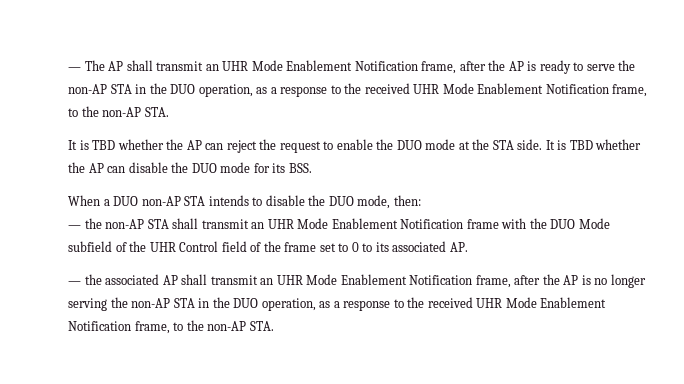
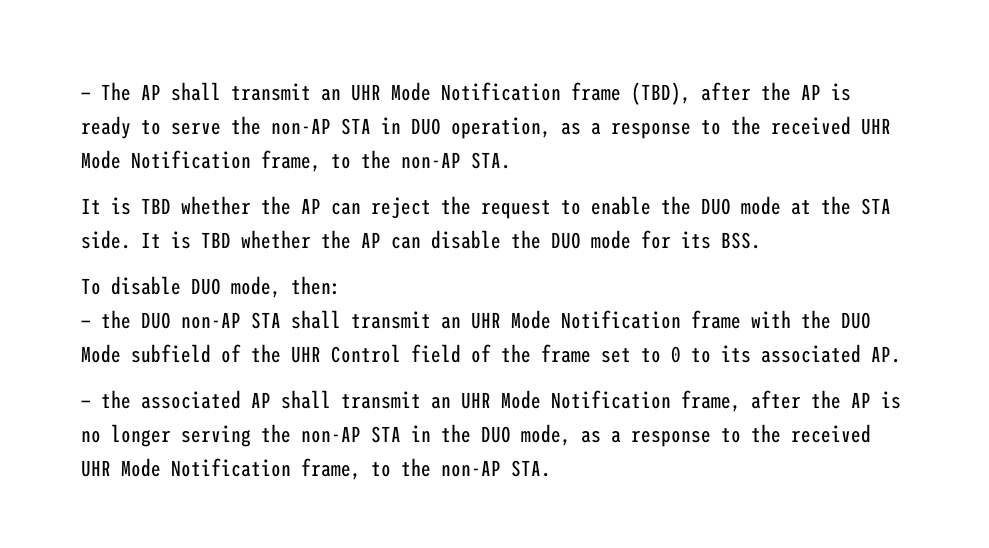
[286,60,457,74] Enablement Notification frame, -> [441,82,691,105] Notification frame (TBD),
[149,83,167,94] the -> (401, 125) none
[477,83,544,94] Enablement -> (121, 159) none
[68,195,326,206] When a DUO non-AP STA intends to disable the -> [81,276,181,295] To disable
(102, 223) none -> [141,312,171,329] DUO
[331,218,398,229] Enablement -> (551, 319) none
[340,274,407,285] Enablement -> (541, 399) none
[261,297,607,311] operation, as a response to the received UHR Mode Enablement -> [521,424,871,447] [81,458,161,477] mode, as a response to the received UHR Mode

